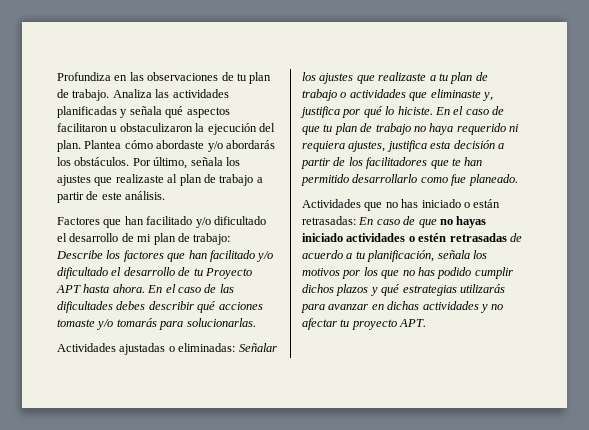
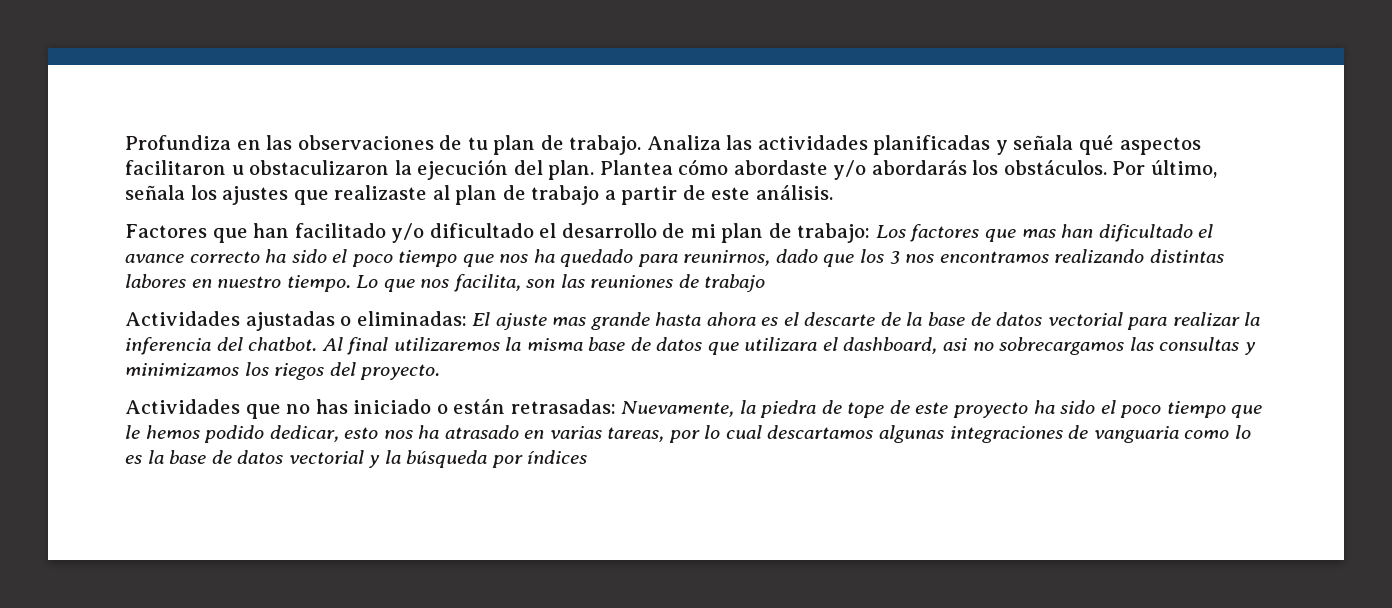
[56,250,274,262] [57,267,252,279] [56,284,234,293] [57,301,263,313] [57,318,256,330] [57,343,277,355] [302,72,488,84] [302,89,493,101] [300,106,504,118] [302,123,519,135] [302,140,504,152] [301,157,483,169] [301,174,518,186] Describe los factores que han facilitado y/o dificultado el desarrollo de tu Proyecto APT hasta ahora. En el caso de las dificultades debes describir qué acciones tomaste y/o tomarás para solucionarlas. // Actividades ajustadas o eliminadas: Señalar los ajustes que realizaste a tu plan de trabajo o actividades que eliminaste y, justifica por qué lo hiciste. En el caso de que tu plan de trabajo no haya requerido ni requiera ajustes, justifica esta decisión a partir de los facilitadores que te han permitido desarrollarlo como fue planeado. -> [875,224,1214,242] [125,249,1224,267] [125,274,766,292] [125,311,1261,331] [125,337,1256,355] [125,362,441,380] Los factores que mas han dificultado el avance correcto ha sido el poco tiempo que nos ha quedado para reunirnos, dado que los 3 nos encontramos realizando distintas labores en nuestro tiempo. Lo que nos facilita, son las reuniones de trabajo // Actividades ajustadas o eliminadas: El ajuste mas grande hasta ahora es el descarte de la base de datos vectorial para realizar la inferencia del chatbot. Al final utilizaremos la misma base de datos que utilizara el dashboard, asi no sobrecargamos las consultas y minimizamos los riegos del proyecto.
[358,216,487,228] [302,233,522,242] [302,250,487,262] [302,267,513,279] [302,284,505,296] [301,301,504,313] [302,318,427,330] En caso de que no hayas iniciado actividades o estén retrasadas de acuerdo a tu planificación, señala los motivos por los que no has podido cumplir dichos plazos y qué estrategias utilizarás para avanzar en dichas actividades y no afectar tu proyecto APT. -> [621,400,1263,418] [125,425,1251,443] [125,450,588,468] Nuevamente, la piedra de tope de este proyecto ha sido el poco tiempo que le hemos podido dedicar, esto nos ha atrasado en varias tareas, por lo cual descartamos algunas integraciones de vanguaria como lo es la base de datos vectorial y la búsqueda por índices

